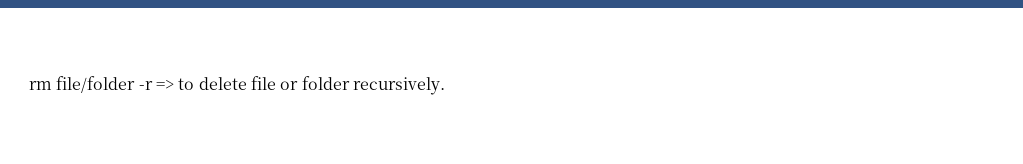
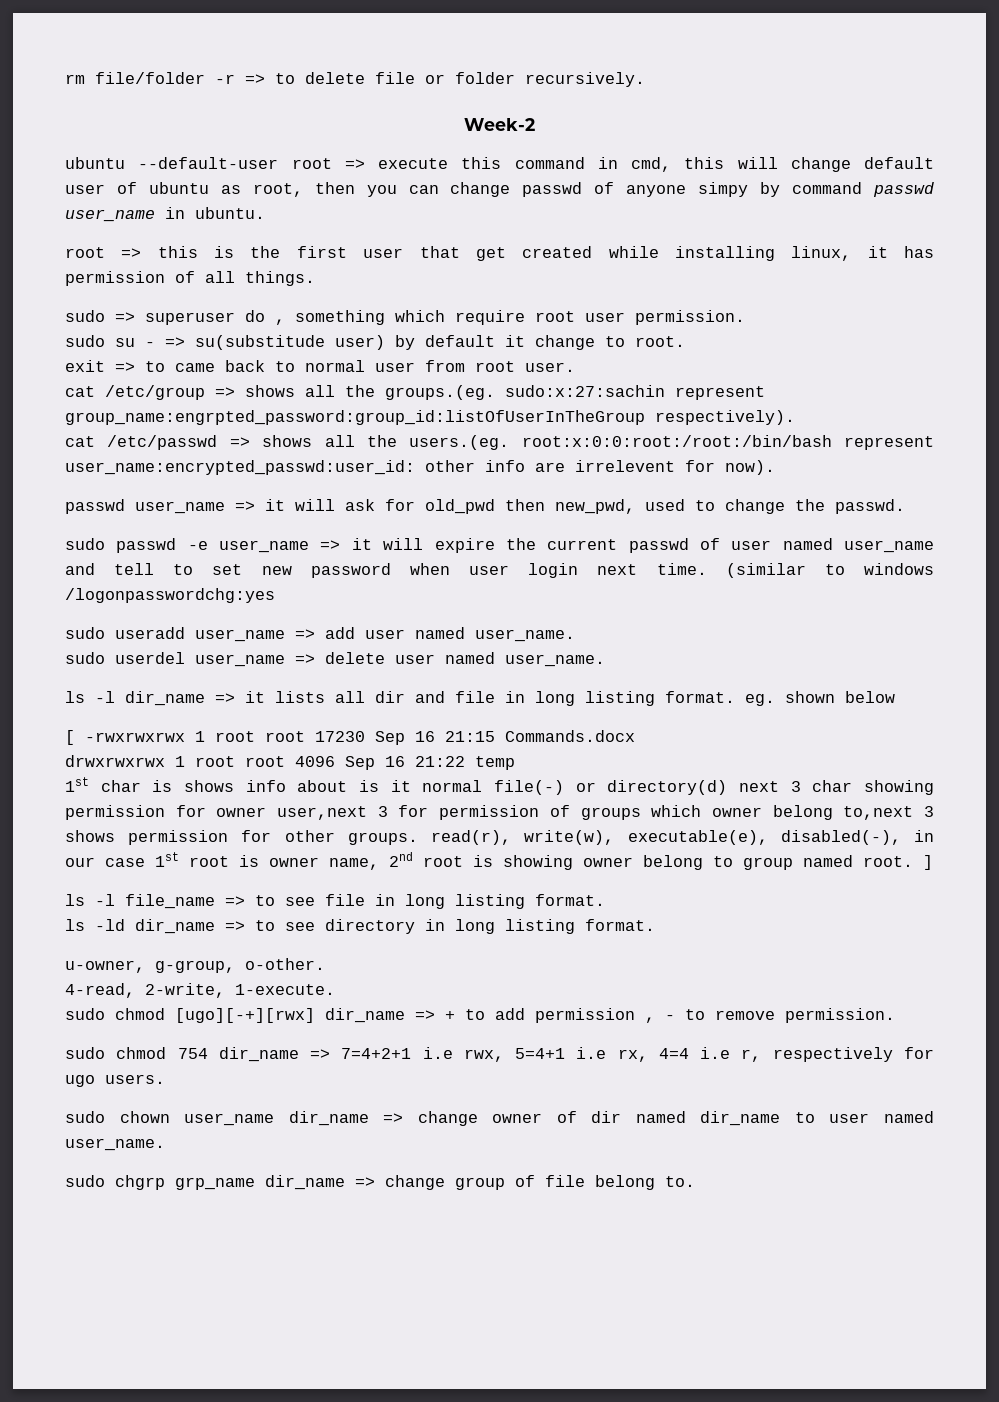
(445, 86) none -> [464,118,535,131] [65,157,934,172] [65,182,934,197] [65,207,265,222] [65,246,935,261] [65,271,315,286] [65,310,745,325] [65,335,685,350] [65,360,575,372] [65,385,765,400] [65,410,795,425] [65,435,934,450] [65,460,775,475] [65,499,905,514] [65,538,934,553] [65,563,935,578] [65,588,275,603] [65,627,575,642] [65,652,605,667] [65,691,895,706] [65,730,635,745] [65,755,515,770] [65,777,934,795] [65,805,935,820] [65,830,934,845] [65,852,933,870] [65,894,605,909] [65,919,655,934] [65,958,325,973] [65,983,335,998] [65,1008,895,1023] [65,1047,934,1062] [65,1074,165,1087] [65,1111,935,1126] [65,1138,165,1151] [65,1175,695,1190] // Week-2 // ubuntu --default-user root => execute this command in cmd, this will change default user of ubuntu as root, then you can change passwd of anyone simpy by command passwd user_name in ubuntu. // root => this is the first user that get created while installing linux, it has permission of all things. // sudo => superuser do , something which require root user permission. // sudo su - => su(substitude user) by default it change to root. // exit => to came back to normal user from root user. // cat /etc/group => shows all the groups.(eg. sudo:x:27:sachin represent group_name:engrpted_password:group_id:listOfUserInTheGroup respectively). // cat /etc/passwd => shows all the users.(eg. root:x:0:0:root:/root:/bin/bash represent user_name:encrypted_passwd:user_id: other info are irrelevent for now). // passwd user_name => it will ask for old_pwd then new_pwd, used to change the passwd. // sudo passwd -e user_name => it will expire the current passwd of user named user_name and tell to set new password when user login next time. (similar to windows /logonpasswordchg:yes // sudo useradd user_name => add user named user_name. // sudo userdel user_name => delete user named user_name. // ls -l dir_name => it lists all dir and file in long listing format. eg. shown below // [ -rwxrwxrwx 1 root root 17230 Sep 16 21:15 Commands.docx // drwxrwxrwx 1 root root 4096 Sep 16 21:22 temp // 1st char is shows info about is it normal file(-) or directory(d) next 3 char showing permission for owner user,next 3 for permission of groups which owner belong to,next 3 shows permission for other groups. read(r), write(w), executable(e), disabled(-), in our case 1st root is owner name, 2nd root is showing owner belong to group named root. ] // ls -l file_name => to see file in long listing format. // ls -ld dir_name => to see directory in long listing format. // u-owner, g-group, o-other. // 4-read, 2-write, 1-execute. // sudo chmod [ugo][-+][rwx] dir_name => + to add permission , - to remove permission. // sudo chmod 754 dir_name => 7=4+2+1 i.e rwx, 5=4+1 i.e rx, 4=4 i.e r, respectively for ugo users. // sudo chown user_name dir_name => change owner of dir named dir_name to user named user_name. // sudo chgrp grp_name dir_name => change group of file belong to.

